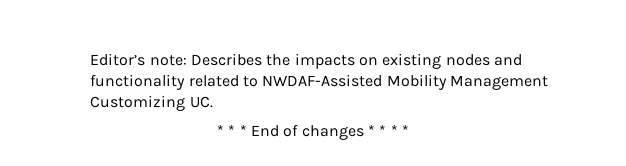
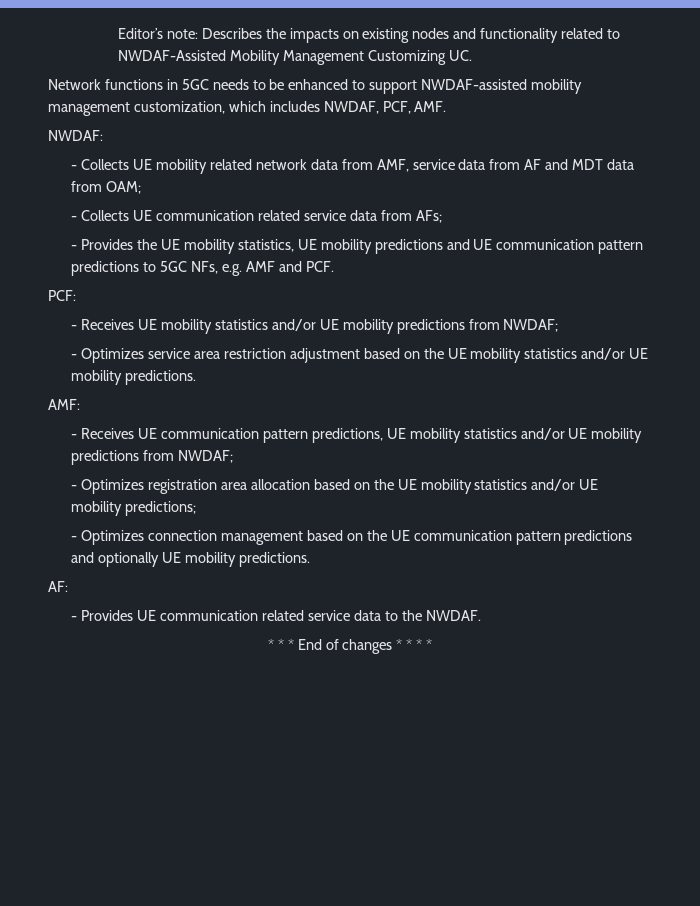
(213, 102) none -> [48,79,583,94] [48,101,447,116] [48,130,103,141] [71,159,635,174] [71,181,142,194] [71,210,442,223] [71,239,644,254] [71,261,334,276] [48,290,76,301] [71,319,559,334] [71,348,649,363] [71,370,197,385] [48,399,80,410] [71,428,643,443] [71,450,234,465] [71,479,599,494] [71,501,197,516] [71,530,633,545] [71,552,310,567] [48,581,68,592] [71,610,481,621] // Network functions in 5GC needs to be enhanced to support NWDAF-assisted mobility management customization, which includes NWDAF, PCF, AMF. // NWDAF: // - Collects UE mobility related network data from AMF, service data from AF and MDT data from OAM; // - Collects UE communication related service data from AFs; // - Provides the UE mobility statistics, UE mobility predictions and UE communication pattern predictions to 5GC NFs, e.g. AMF and PCF. // PCF: // - Receives UE mobility statistics and/or UE mobility predictions from NWDAF; // - Optimizes service area restriction adjustment based on the UE mobility statistics and/or UE mobility predictions. // AMF: // - Receives UE communication pattern predictions, UE mobility statistics and/or UE mobility predictions from NWDAF; // - Optimizes registration area allocation based on the UE mobility statistics and/or UE mobility predictions; // - Optimizes connection management based on the UE communication pattern predictions and optionally UE mobility predictions. // AF: // - Provides UE communication related service data to the NWDAF.

